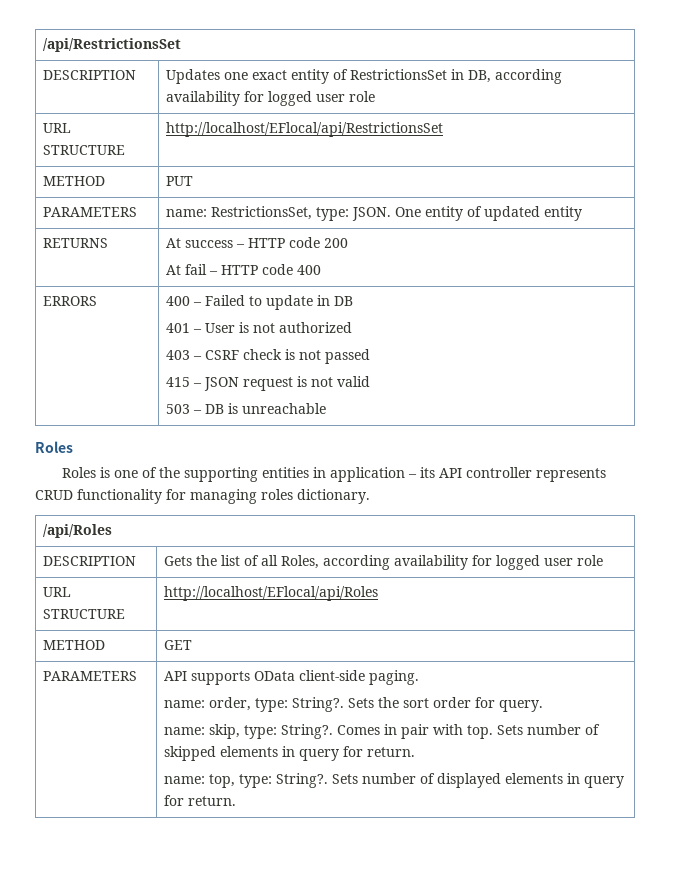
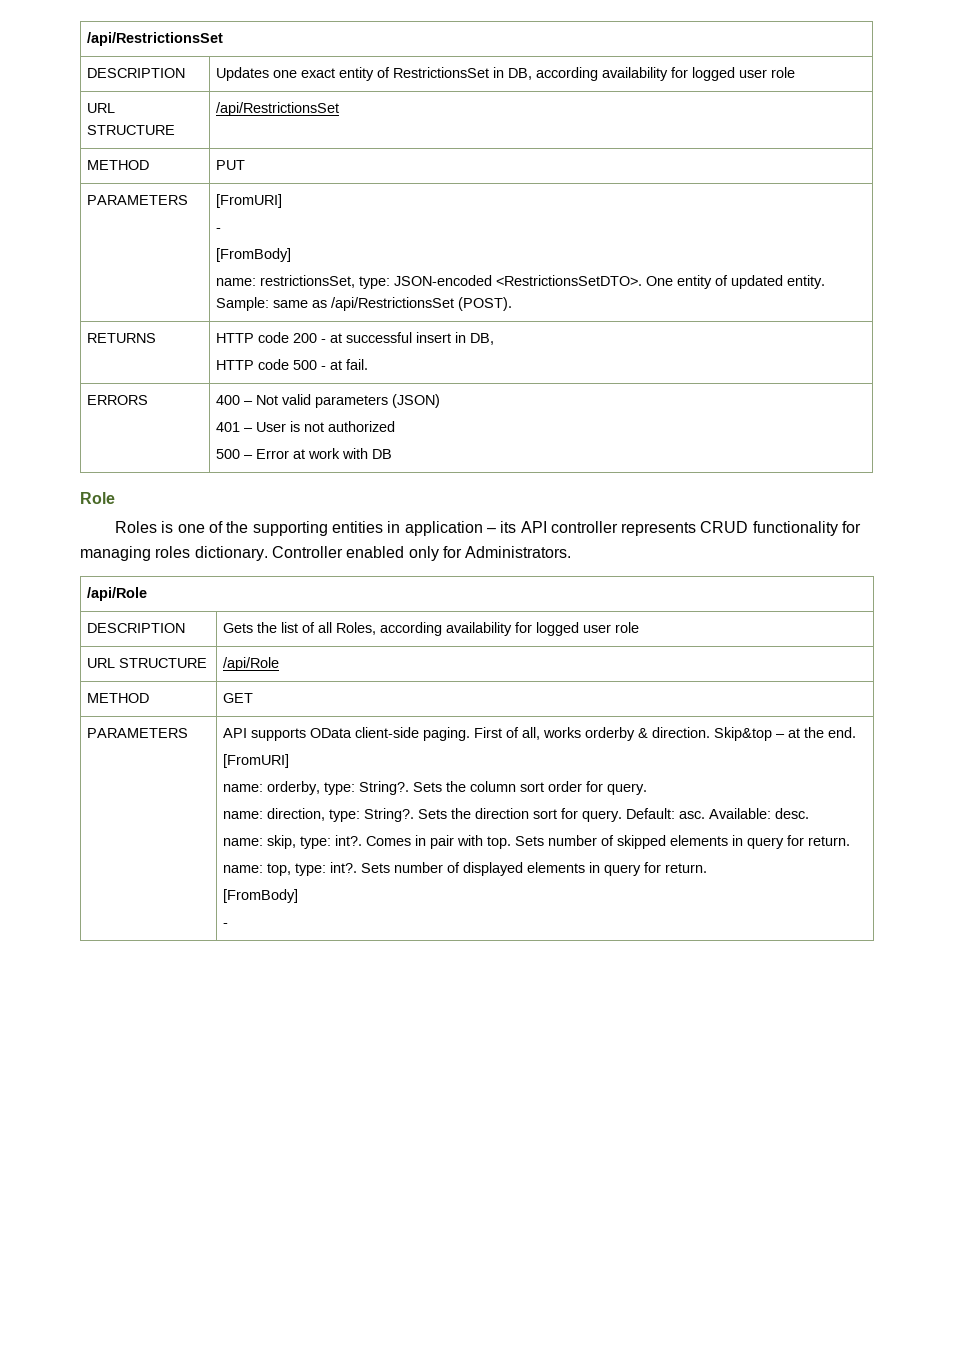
[165,122,443,137] http://localhost/EFlocal/api/RestrictionsSet -> [216,102,340,116] /api/RestrictionsSet
[165,206,582,221] [42,238,108,248] [165,237,348,248] [165,264,321,275] [42,296,97,306] [165,295,353,310] name: RestrictionsSet, type: JSON. One entity of updated entity // RETURNS | At success – HTTP code 200 // At fail – HTTP code 400 // ERRORS | 400 – Failed to update in DB -> [216,194,283,208] [216,228,222,232] [216,248,292,262] [216,275,826,289] [216,297,513,311] [87,333,157,343] [216,332,495,345] [216,359,369,370] [87,395,149,405] [216,394,441,408] [FromURI] // - // [FromBody] // name: restrictionsSet, type: JSON-encoded <RestrictionsSetDTO>. One entity of updated entity. Sample: same as /api/RestrictionsSet (POST). // RETURNS | HTTP code 200 - at successful insert in DB, // HTTP code 500 - at fail. // ERRORS | 400 – Not valid parameters (JSON)
[165,349,370,364] [165,376,370,391] [165,403,326,414] [35,441,73,453] 403 – CSRF check is not passed // 415 – JSON request is not valid // 503 – DB is unreachable // Roles -> [216,448,393,459] [80,492,115,504] 500 – Error at work with DB // Role
[42,524,112,538] // /api/Roles -> [271,546,572,561] [87,587,148,601] Controller enabled only for Administrators. // /api/Role
[163,586,378,601] http://localhost/EFlocal/api/Roles -> [223,657,280,671] /api/Role
[163,697,399,712] // name: order, type: String?. Sets the -> [474,727,857,741] [223,754,290,768] [223,781,517,795] First of all, works orderby & direction. Skip&top – at the end. // [FromURI] // name: orderby, type: String?. Sets the column
(543, 706) none -> [223,808,810,822] // name: direction, type: String?. Sets the direction sort for query. Default: asc. Available: desc.
[280,724,333,739] String?. -> [335,835,363,846] int?.
[275,773,328,788] String?. -> [330,862,358,873] int?.
(236, 801) none -> [223,889,299,903] [223,923,229,927] // [FromBody] // -

